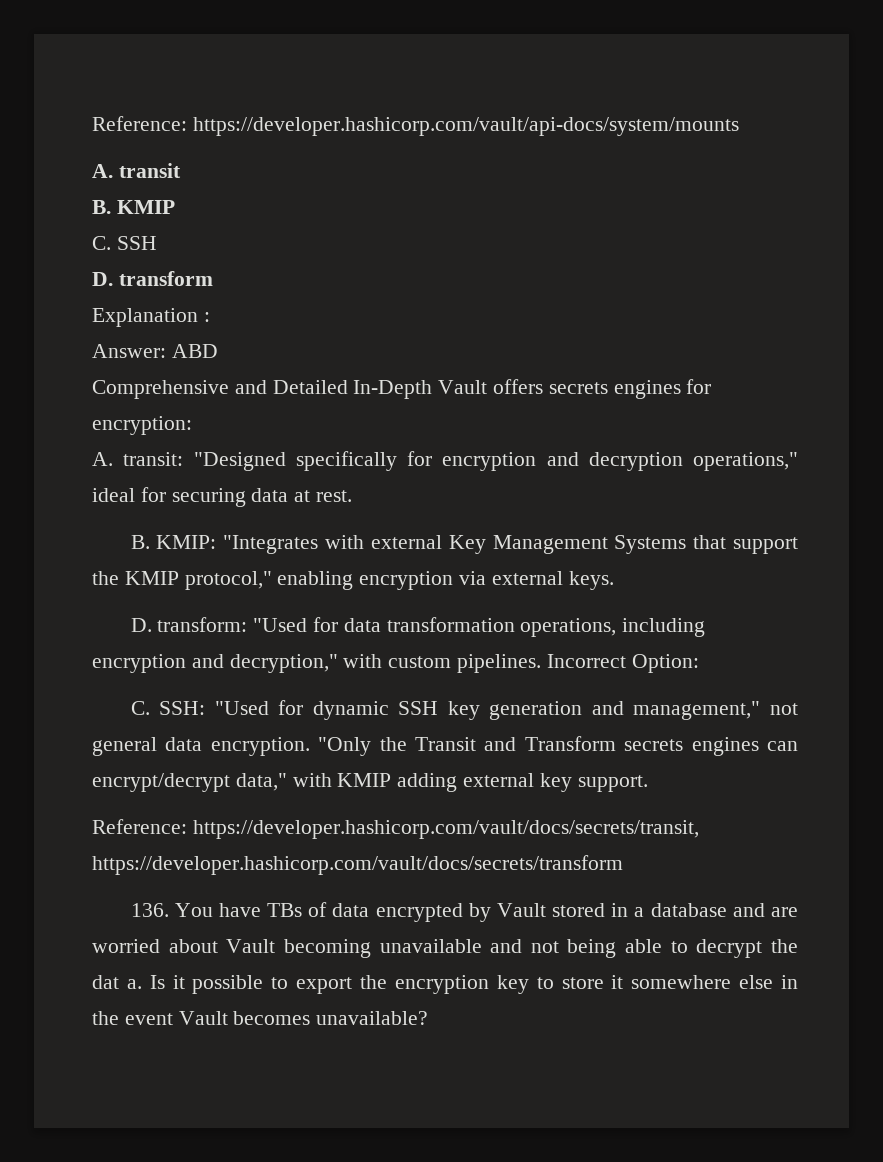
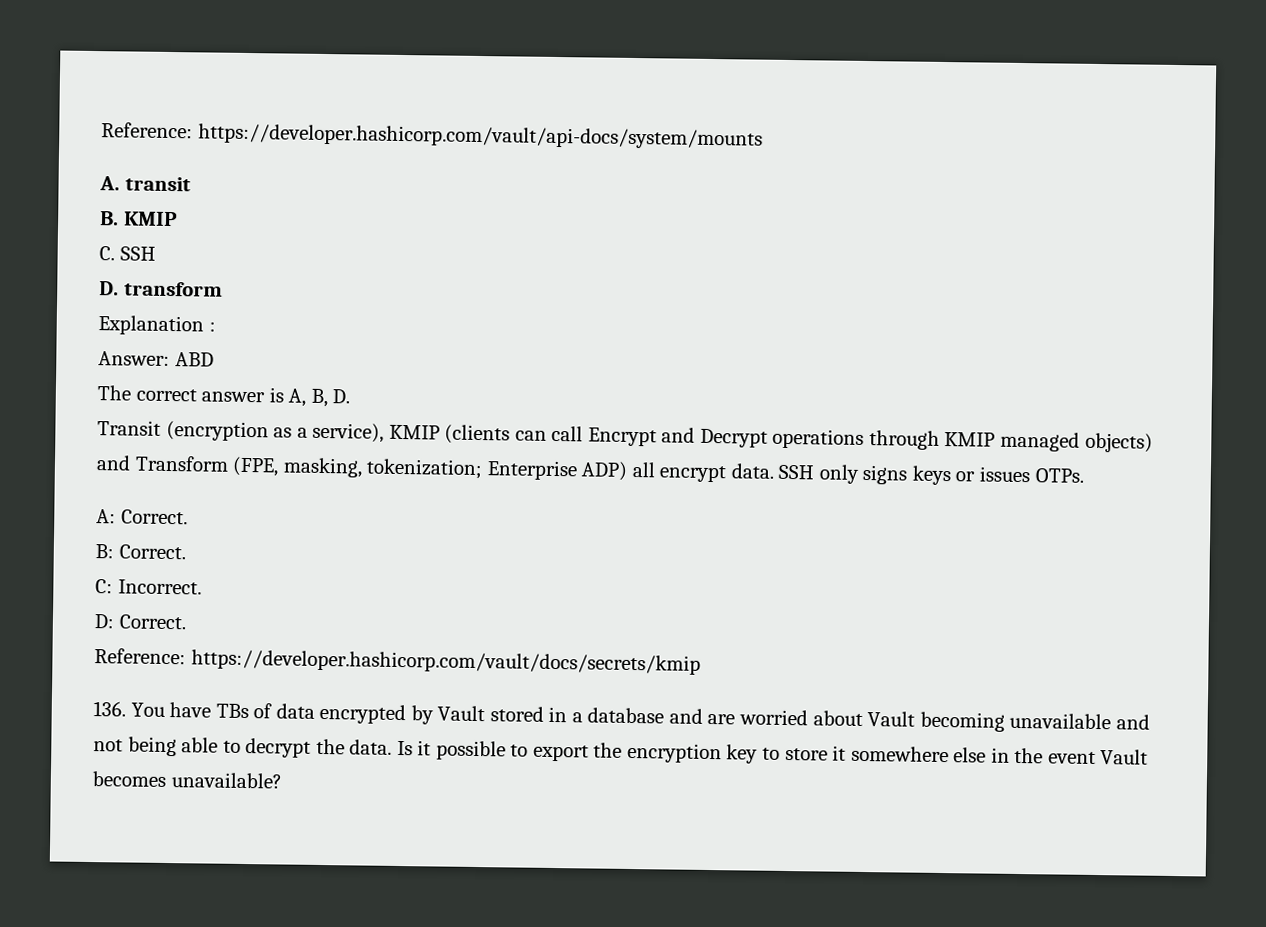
[92,379,712,399] [92,416,192,435] [92,451,798,471] [92,487,353,507] [130,535,798,554] [92,571,614,590] [130,617,706,637] [92,654,699,673] [130,700,798,720] [92,736,798,756] [92,773,648,792] [92,819,699,839] [92,855,623,875] Comprehensive and Detailed In-Depth Vault offers secrets engines for encryption: // A. transit: "Designed specifically for encryption and decryption operations," ideal for securing data at rest. // B. KMIP: "Integrates with external Key Management Systems that support the KMIP protocol," enabling encryption via external keys. // D. transform: "Used for data transformation operations, including encryption and decryption," with custom pipelines. Incorrect Option: // C. SSH: "Used for dynamic SSH key generation and management," not general data encryption. "Only the Transit and Transform secrets engines can encrypt/decrypt data," with KMIP adding external key support. // Reference: https://developer.hashicorp.com/vault/docs/secrets/transit, https://developer.hashicorp.com/vault/docs/secrets/transform -> [97,385,351,408] [97,420,1153,453] [96,455,1084,486] [96,509,188,525] [95,544,186,560] [95,579,202,595] [94,614,187,630] [94,648,701,675] The correct answer is A, B, D. // Transit (encryption as a service), KMIP (clients can call Encrypt and Decrypt operations through KMIP managed objects) and Transform (FPE, masking, tokenization; Enterprise ADP) all encrypt data. SSH only signs keys or issues OTPs. // A: Correct. // B: Correct. // C: Incorrect. // D: Correct. // Reference: https://developer.hashicorp.com/vault/docs/secrets/kmip
[92,975,142,989] dat a. -> [349,739,393,755] data.

